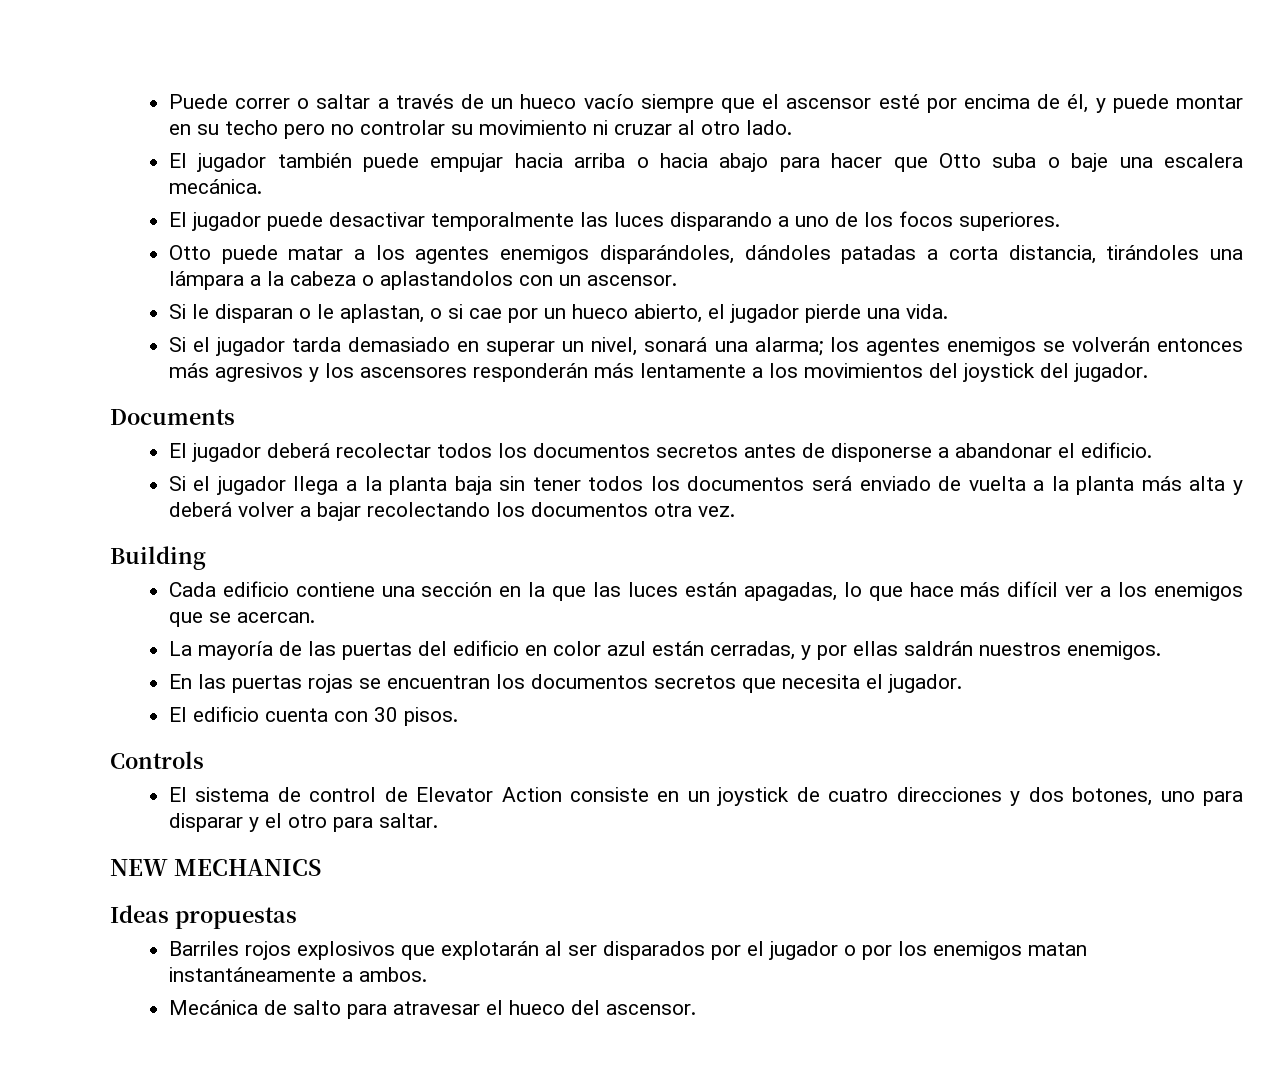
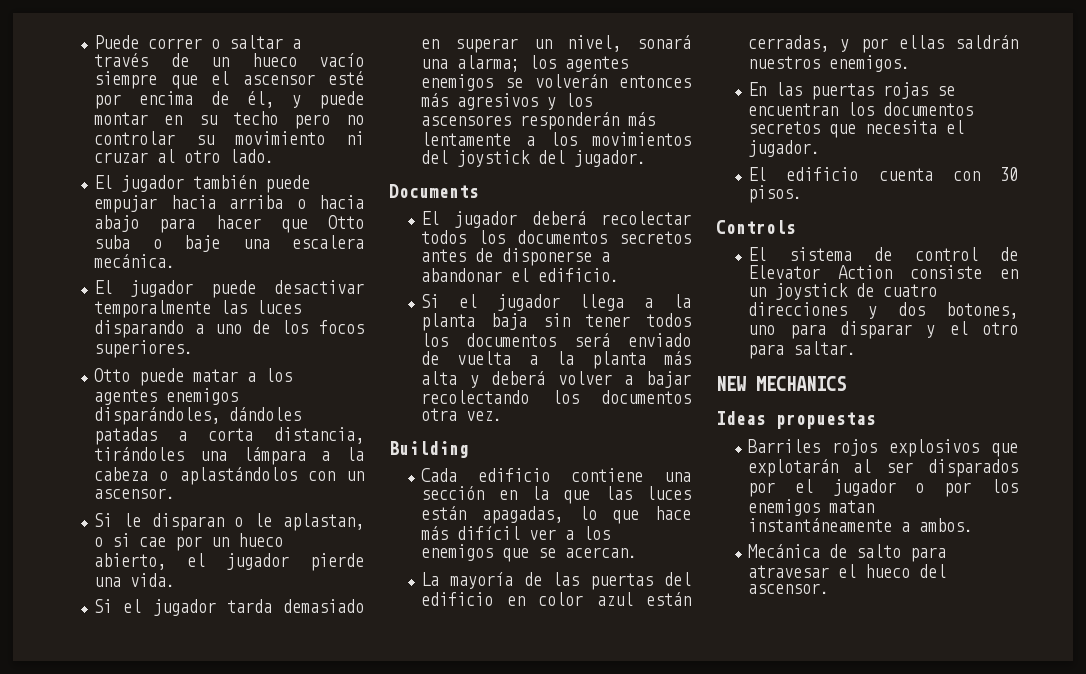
[379,271,513,290] aplastandolos -> [179,467,297,485] aplastándolos

